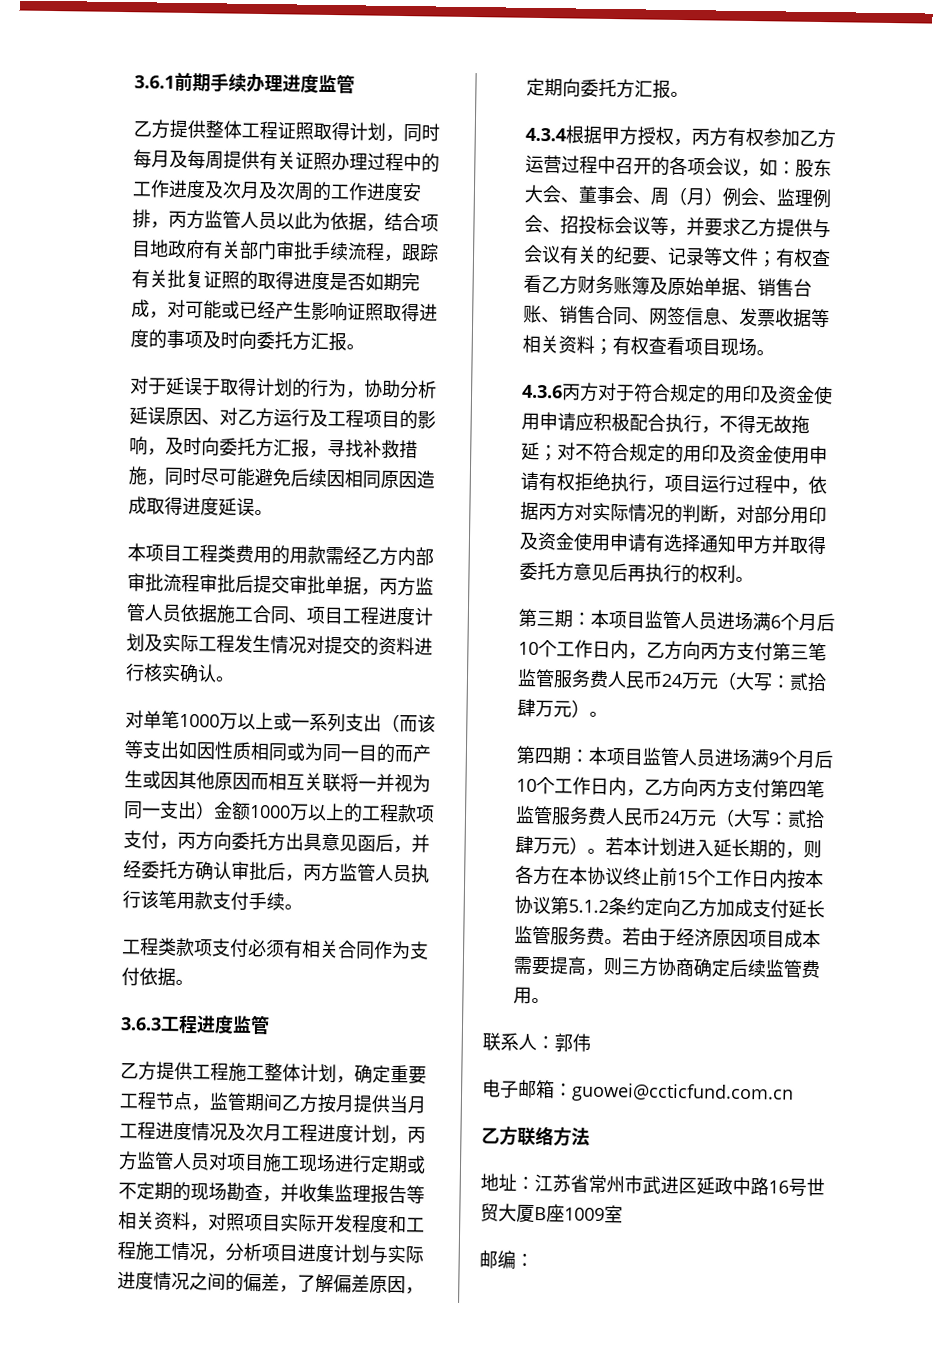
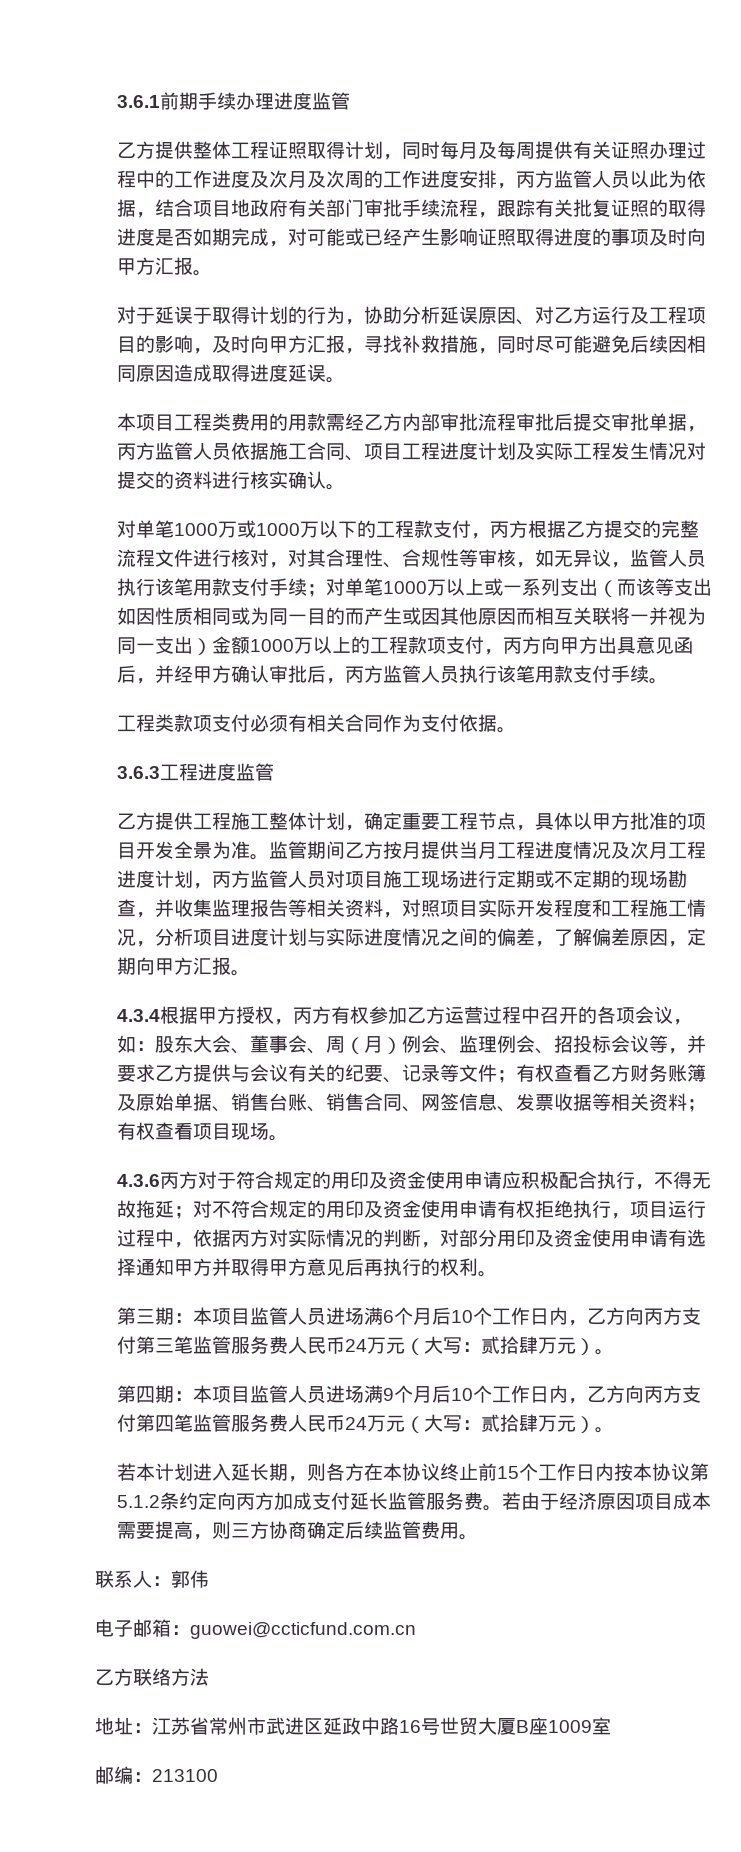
[256,330,294,350] 委托 -> [116,258,136,275] 甲
[219,437,257,456] 委托 -> [268,336,288,353] 甲
(239, 721) none -> [236,520,699,539] [116,549,706,568] [116,578,446,597] 或1000万以下的工程款支付，丙方根据乙方提交的完整流程文件进行核对，对其合理性、合规性等审核，如无异议，监管人员执行该笔用款支付手续；对单笔1000万
[231,831,269,851] 委托 -> [559,637,579,654] 甲
[141,860,179,879] 委托 -> [192,666,212,683] 甲
(211, 1108) none -> [534,812,706,830] [116,841,269,860] 具体以甲方批准的项目开发全景为准。
[580,78,618,98] 委托 -> [154,958,174,975] 甲
[519,561,557,581] 委托 -> [268,1259,288,1276] 甲
(607, 851) none -> (614, 1430) //
[767,839,787,859] 的 -> (288, 1472) none
[680,899,700,916] 乙 -> [235,1493,255,1510] 丙
(534, 1260) none -> [152,1769,218,1782] 213100

